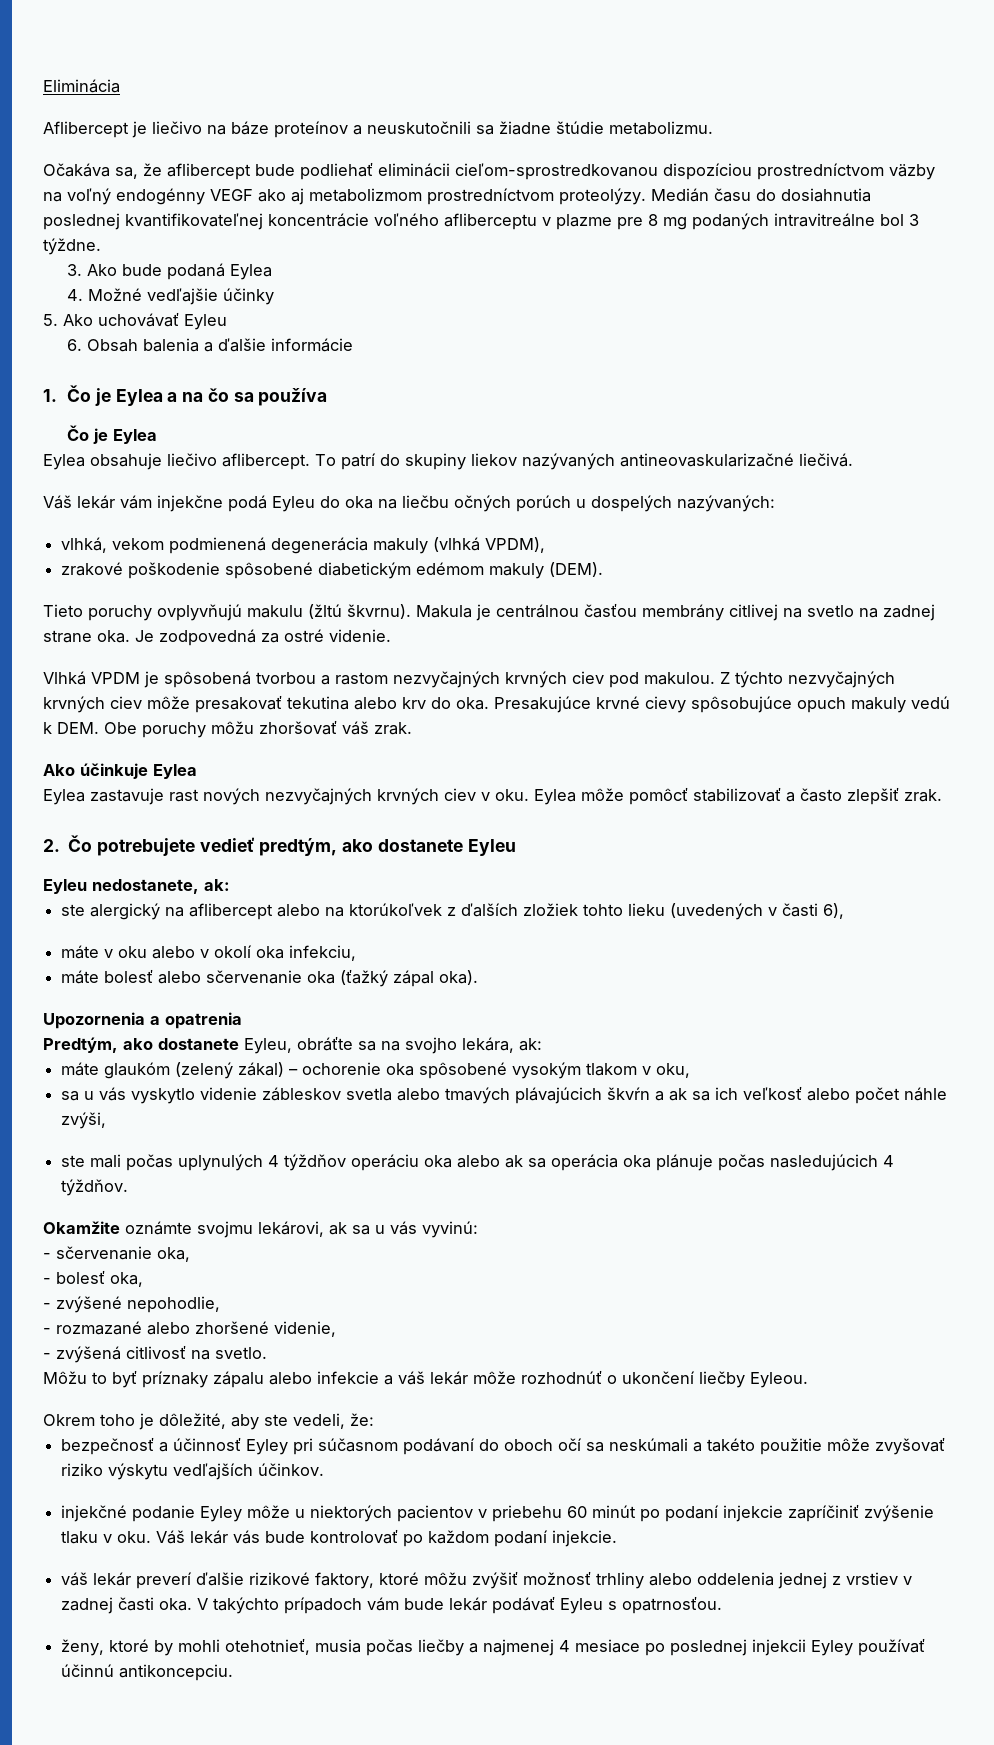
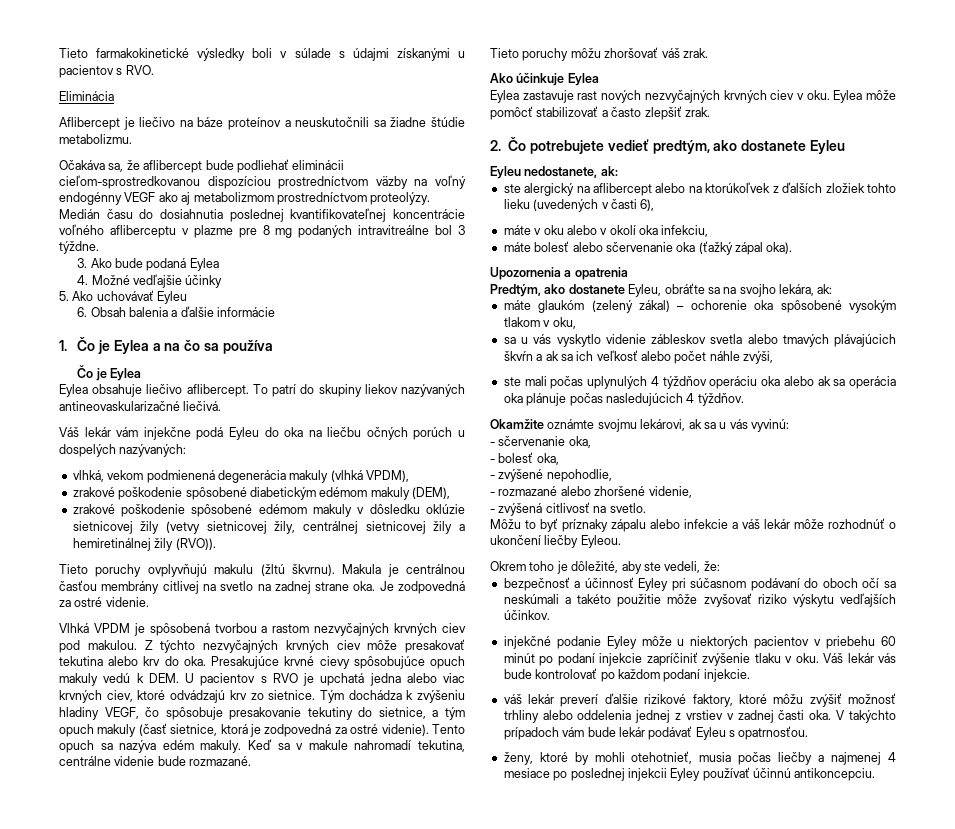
(43, 86) none -> [59,48,465,61] [59,65,154,78] Tieto farmakokinetické výsledky boli v súlade s údajmi získanými u pacientov s RVO. //
[549,562,604,577] (DEM). -> [412,487,450,499] [72,504,465,517] [72,521,465,534] [72,538,216,551] (DEM), // zrakové poškodenie spôsobené edémom makuly v dôsledku oklúzie sietnicovej žily (vetvy sietnicovej žily, centrálnej sietnicovej žily a hemiretinálnej žily (RVO)).
[104,722,137,734] Obe -> [185,673,465,686] [59,690,465,703] [59,707,465,720] [59,723,465,737] [59,739,465,753] [59,756,252,766] [490,48,519,58] U pacientov s RVO je upchatá jedna alebo viac krvných ciev, ktoré odvádzajú krv zo sietnice. Tým dochádza k zvýšeniu hladiny VEGF, čo spôsobuje presakovanie tekutiny do sietnice, a tým opuch makuly (časť sietnice, ktorá je zodpovedná za ostré videnie). Tento opuch sa nazýva edém makuly. Keď sa v makule nahromadí tekutina, centrálne videnie bude rozmazané. // Tieto

